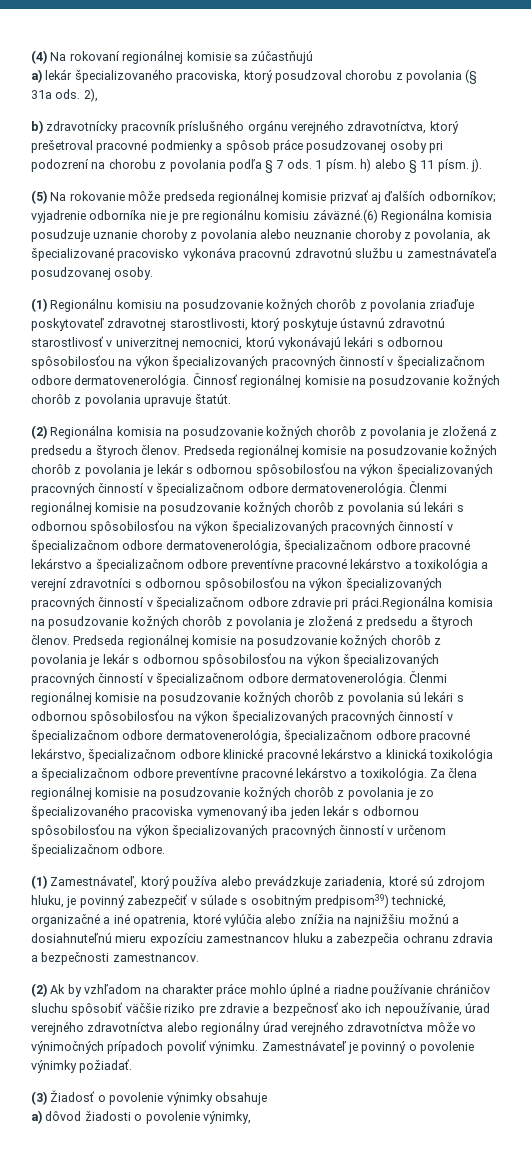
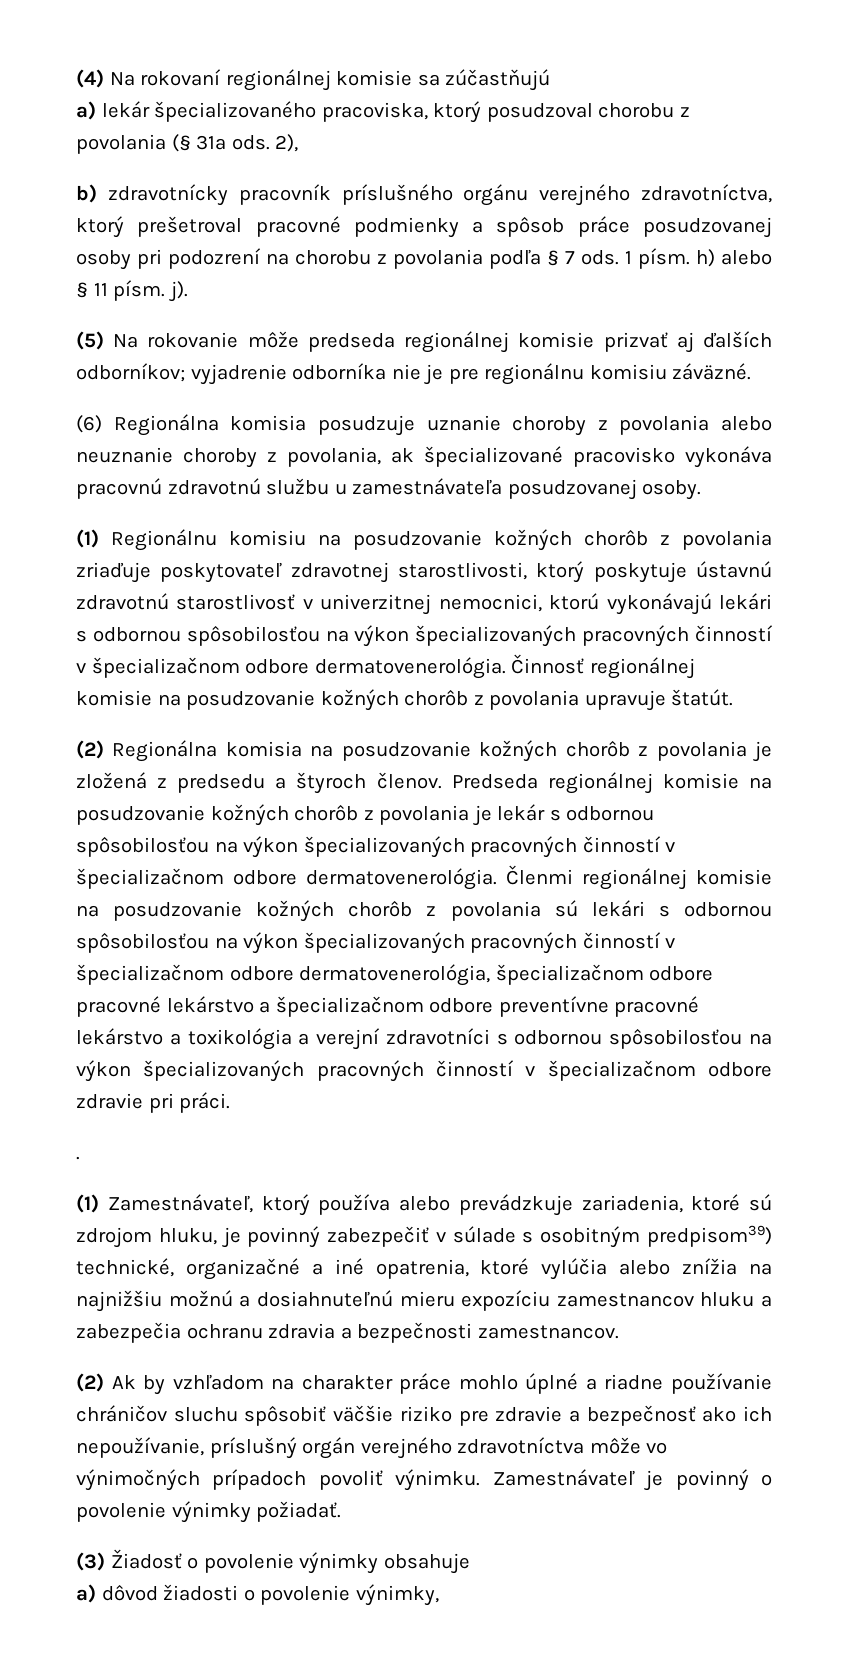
[312,209,378,223] záväzné.(6) -> [672,363,752,380] [76,415,102,433] záväzné. // (6)
[351,596,493,610] [31,615,474,629] [31,634,441,648] [31,653,439,667] [31,671,448,686] [31,691,464,705] [31,710,453,724] [31,729,470,743] [31,748,493,762] [31,767,478,781] [31,786,435,800] [31,805,419,819] [31,824,446,838] [31,844,166,857] práci.Regionálna komisia na posudzovanie kožných chorôb z povolania je zložená z predsedu a štyroch členov. Predseda regionálnej komisie na posudzovanie kožných chorôb z povolania je lekár s odbornou spôsobilosťou na výkon špecializovaných pracovných činností v špecializačnom odbore dermatovenerológia. Členmi regionálnej komisie na posudzovanie kožných chorôb z povolania sú lekári s odbornou spôsobilosťou na výkon špecializovaných pracovných činností v špecializačnom odbore dermatovenerológia, špecializačnom odbore pracovné lekárstvo, špecializačnom odbore klinické pracovné lekárstvo a klinická toxikológia a špecializačnom odbore preventívne pracovné lekárstvo a toxikológia. Za člena regionálnej komisie na posudzovanie kožných chorôb z povolania je zo špecializovaného pracoviska vymenovaný iba jeden lekár s odbornou spôsobilosťou na výkon špecializovaných pracovných činností v určenom špecializačnom odbore. -> [179,1092,231,1113] [76,1156,80,1160] práci. // .
[465,1003,491,1013] [31,1021,288,1035] úrad verejného zdravotníctva alebo regionálny úrad -> [209,1437,356,1459] príslušný orgán

